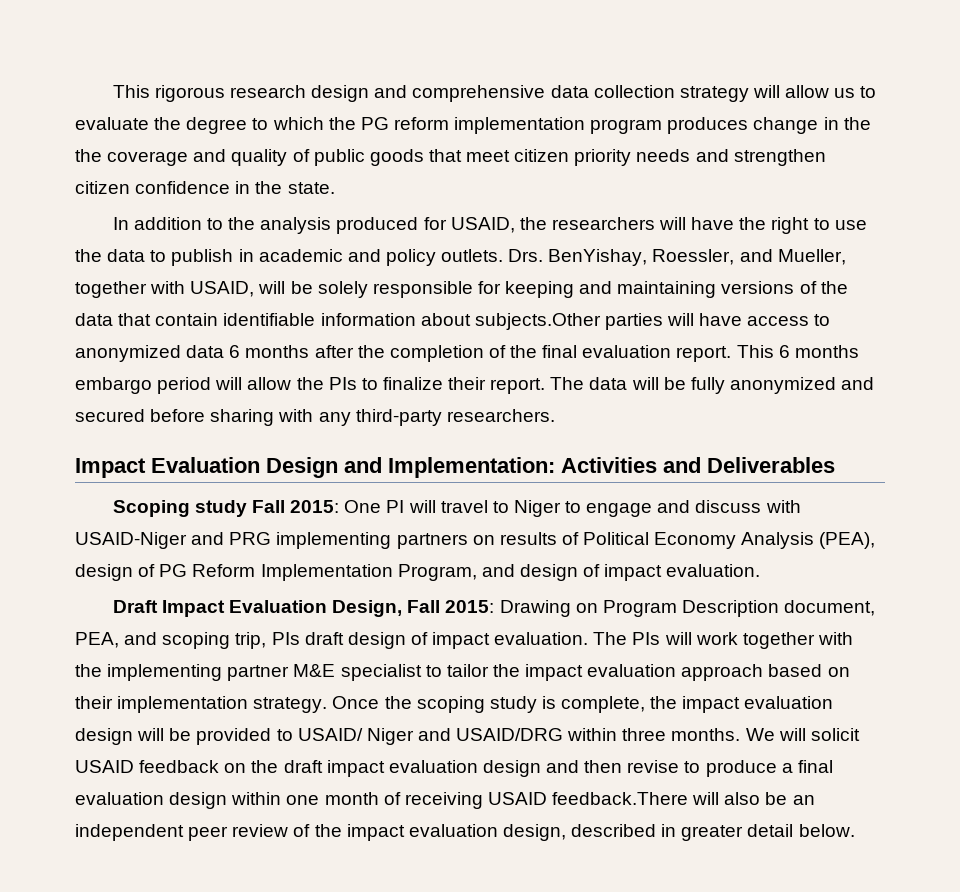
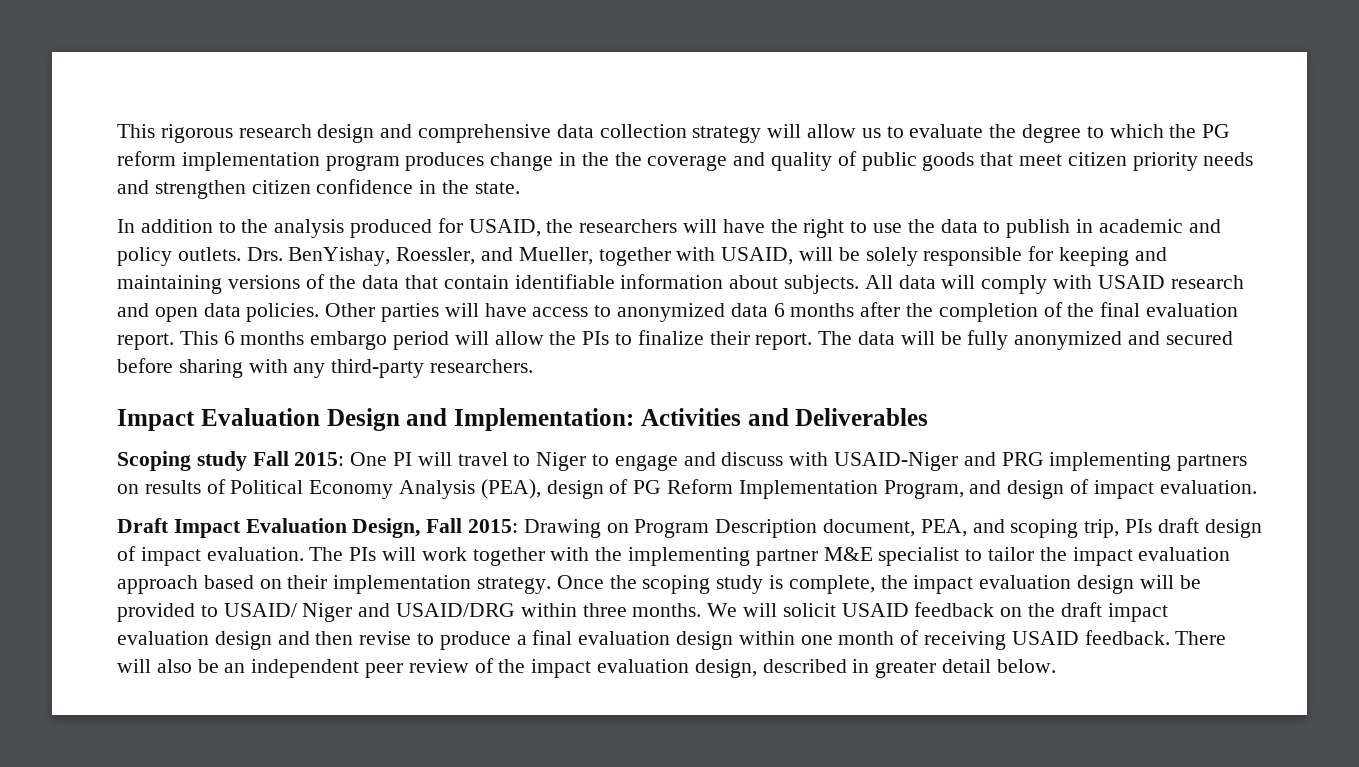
[474,313,601,330] subjects.Other -> [784,275,1244,294] [117,303,376,322] subjects. All data will comply with USAID research and open data policies. Other
[552,792,689,805] feedback.There -> [1084,630,1227,645] feedback. There

